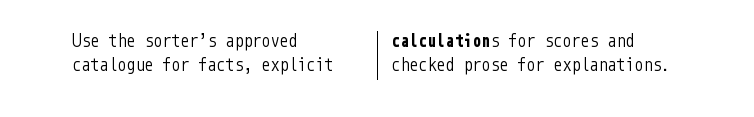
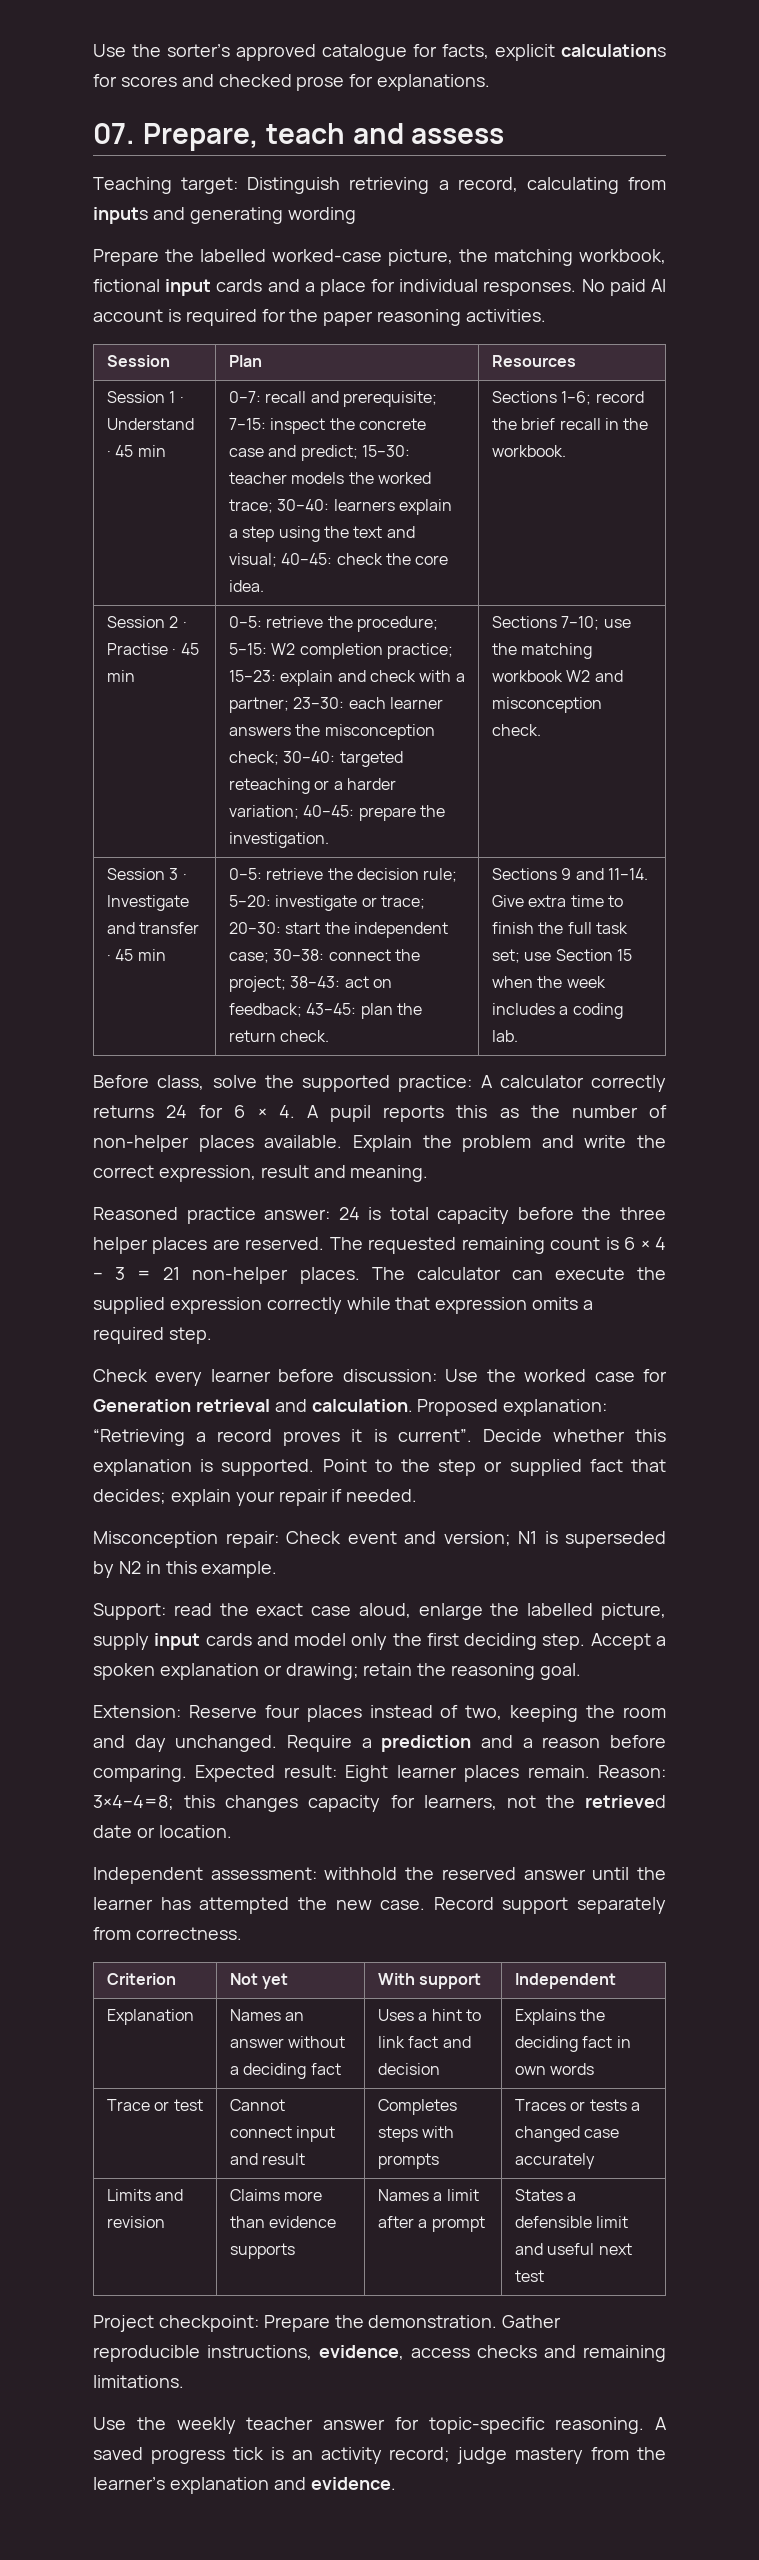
(670, 66) none -> [93,123,505,151] [93,177,666,194] [93,207,356,224] [93,249,666,266] [93,279,666,296] [93,309,547,326] [106,355,170,367] [228,355,262,367] [491,355,576,367] [106,391,184,403] [106,418,194,430] [106,445,166,457] [228,391,437,407] [228,418,426,434] [228,445,410,461] [228,472,431,484] [228,499,452,515] [228,526,415,542] [228,553,449,567] [228,580,264,592] [491,391,644,405] [491,418,649,430] [491,445,566,457] [106,616,187,628] [106,643,199,655] [106,670,135,682] [228,616,438,632] [228,643,453,659] [228,670,465,686] [228,697,443,713] [228,724,435,740] [228,751,403,767] [228,778,396,794] [228,805,445,821] [228,832,329,848] [491,616,631,630] [491,643,593,659] [491,670,623,682] [491,697,602,713] [491,724,541,736] [106,868,187,880] [106,895,189,911] [106,922,200,934] [106,949,166,961] [228,868,458,882] [228,895,425,911] [228,922,448,938] [228,949,420,963] [228,976,392,992] [228,1003,422,1019] [228,1030,330,1042] [491,868,648,880] [491,895,623,907] [491,922,628,934] [491,949,632,963] [491,976,606,988] [491,1003,623,1019] [491,1030,518,1042] [93,1075,666,1092] [93,1105,667,1122] [93,1135,666,1152] [93,1165,429,1182] [93,1207,666,1224] [93,1237,666,1254] [93,1267,667,1284] [93,1297,594,1314] [93,1327,212,1344] [93,1369,668,1386] [93,1399,608,1416] [93,1429,666,1446] [93,1459,666,1476] [93,1489,418,1506] [93,1531,666,1548] [93,1561,278,1578] [93,1603,666,1620] [93,1633,666,1650] [93,1663,582,1680] [93,1705,667,1722] [93,1735,667,1752] [93,1765,667,1782] [93,1795,666,1812] [93,1825,232,1838] [93,1867,666,1884] [93,1897,666,1914] [93,1927,242,1940] [106,1973,176,1985] [229,1973,289,1989] [377,1973,482,1989] [514,1973,616,1989] [106,2009,194,2025] [229,2009,305,2021] [229,2036,346,2048] [229,2063,341,2079] [377,2009,481,2021] [377,2036,471,2048] [377,2063,440,2075] [514,2009,606,2025] [514,2036,631,2052] [514,2063,595,2075] [106,2099,203,2111] [229,2099,285,2111] [229,2126,336,2142] [229,2153,306,2165] [377,2099,457,2115] [377,2126,455,2142] [377,2153,439,2169] [514,2099,640,2111] [514,2126,620,2142] [514,2153,595,2169] [106,2189,184,2201] [106,2216,165,2228] [229,2189,323,2201] [229,2216,337,2228] [229,2243,295,2259] [377,2189,479,2201] [377,2216,485,2232] [514,2189,577,2201] [514,2216,629,2228] [514,2243,632,2255] [514,2270,544,2282] [93,2315,562,2332] [93,2345,666,2362] [93,2375,184,2388] [93,2417,667,2434] [93,2447,666,2464] [93,2477,396,2494] // 07. Prepare, teach and assess // Teaching target: Distinguish retrieving a record, calculating from inputs and generating wording // Prepare the labelled worked-case picture, the matching workbook, fictional input cards and a place for individual responses. No paid AI account is required for the paper reasoning activities. // Session | Plan | Resources // Session 1 · Understand · 45 min | 0–7: recall and prerequisite; 7–15: inspect the concrete case and predict; 15–30: teacher models the worked trace; 30–40: learners explain a step using the text and visual; 40–45: check the core idea. | Sections 1–6; record the brief recall in the workbook. // Session 2 · Practise · 45 min | 0–5: retrieve the procedure; 5–15: W2 completion practice; 15–23: explain and check with a partner; 23–30: each learner answers the misconception check; 30–40: targeted reteaching or a harder variation; 40–45: prepare the investigation. | Sections 7–10; use the matching workbook W2 and misconception check. // Session 3 · Investigate and transfer · 45 min | 0–5: retrieve the decision rule; 5–20: investigate or trace; 20–30: start the independent case; 30–38: connect the project; 38–43: act on feedback; 43–45: plan the return check. | Sections 9 and 11–14. Give extra time to finish the full task set; use Section 15 when the week includes a coding lab. // Before class, solve the supported practice: A calculator correctly returns 24 for 6 × 4. A pupil reports this as the number of non-helper places available. Explain the problem and write the correct expression, result and meaning. // Reasoned practice answer: 24 is total capacity before the three helper places are reserved. The requested remaining count is 6 × 4 − 3 = 21 non-helper places. The calculator can execute the supplied expression correctly while that expression omits a required step. // Check every learner before discussion: Use the worked case for Generation retrieval and calculation. Proposed explanation: “Retrieving a record proves it is current”. Decide whether this explanation is supported. Point to the step or supplied fact that decides; explain your repair if needed. // Misconception repair: Check event and version; N1 is superseded by N2 in this example. // Support: read the exact case aloud, enlarge the labelled picture, supply input cards and model only the first deciding step. Accept a spoken explanation or drawing; retain the reasoning goal. // Extension: Reserve four places instead of two, keeping the room and day unchanged. Require a prediction and a reason before comparing. Expected result: Eight learner places remain. Reason: 3×4−4=8; this changes capacity for learners, not the retrieved date or location. // Independent assessment: withhold the reserved answer until the learner has attempted the new case. Record support separately from correctness. // Criterion | Not yet | With support | Independent // Explanation | Names an answer without a deciding fact | Uses a hint to link fact and decision | Explains the deciding fact in own words // Trace or test | Cannot connect input and result | Completes steps with prompts | Traces or tests a changed case accurately // Limits and revision | Claims more than evidence supports | Names a limit after a prompt | States a defensible limit and useful next test // Project checkpoint: Prepare the demonstration. Gather reproducible instructions, evidence, access checks and remaining limitations. // Use the weekly teacher answer for topic-specific reasoning. A saved progress tick is an activity record; judge mastery from the learner’s explanation and evidence.

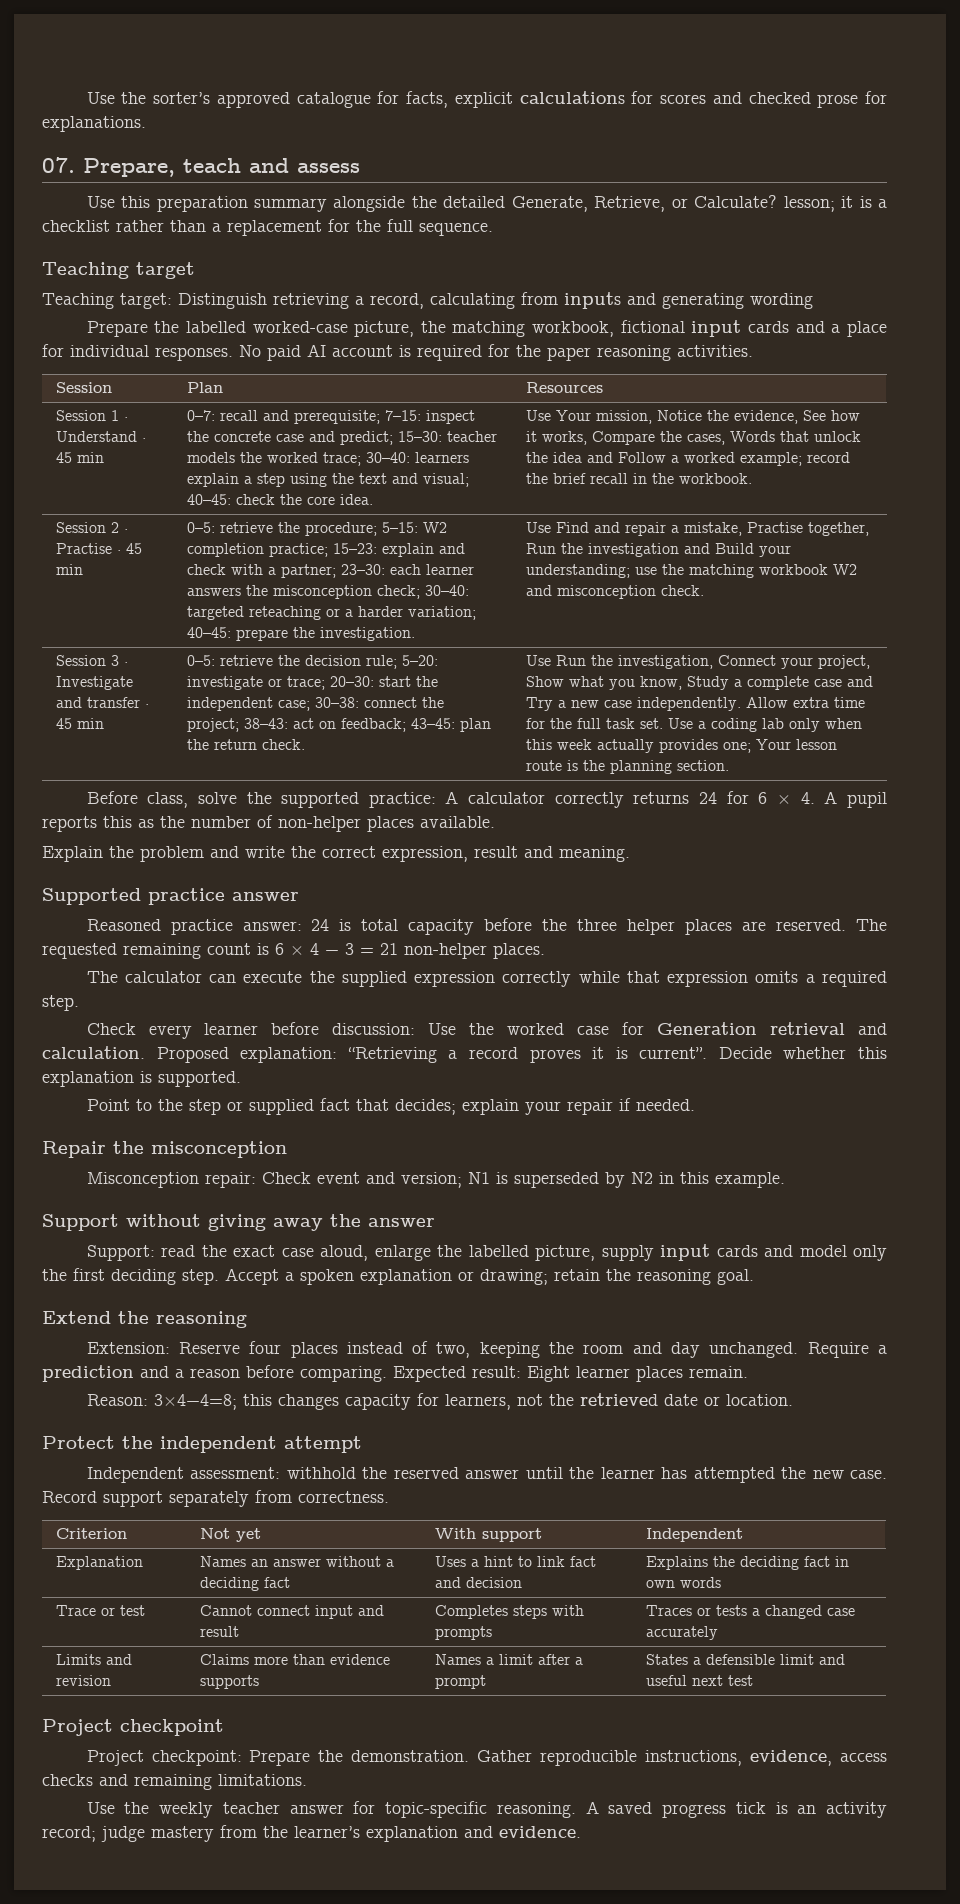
(505, 136) none -> [86,195,888,212] [42,219,493,236] [42,262,195,279] // Use this preparation summary alongside the detailed Generate, Retrieve, or Calculate? lesson; it is a checklist rather than a replacement for the full sequence. // Teaching target
[491,391,592,405] Sections 1–6; -> [525,410,860,424] [525,431,861,445] [525,452,802,466] Use Your mission, Notice the evidence, See how it works, Compare the cases, Words that unlock the idea and Follow a worked example;
[491,616,600,630] Sections 7–10; -> [525,522,869,536] [525,543,791,557] [525,564,630,578] Use Find and repair a mistake, Practise together, Run the investigation and Build your understanding;
[491,868,648,880] [491,895,623,907] [491,922,628,934] [491,949,632,963] [491,976,606,988] [491,1003,623,1019] [491,1030,518,1042] Sections 9 and 11–14. Give extra time to finish the full task set; use Section 15 when the week includes a coding lab. -> [525,655,870,669] [525,676,873,690] [525,697,865,711] [525,718,862,732] [525,739,837,753] [525,760,729,774] Use Run the investigation, Connect your project, Show what you know, Study a complete case and Try a new case independently. Allow extra time for the full task set. Use a coding lab only when this week actually provides one; Your lesson route is the planning section.
(343, 1141) none -> (495, 822) //
(429, 1173) none -> [42,888,299,905] // Supported practice answer
(360, 1275) none -> (545, 951) //
(315, 1467) none -> (241, 1079) //
(418, 1495) none -> [42,1141,287,1158] // Repair the misconception
(278, 1569) none -> [42,1214,435,1231] // Support without giving away the answer
(582, 1671) none -> [42,1311,247,1328] // Extend the reasoning
(590, 1771) none -> (748, 1372) //
(232, 1831) none -> [42,1436,362,1453] // Protect the independent attempt
(544, 2276) none -> [42,1719,224,1736] // Project checkpoint

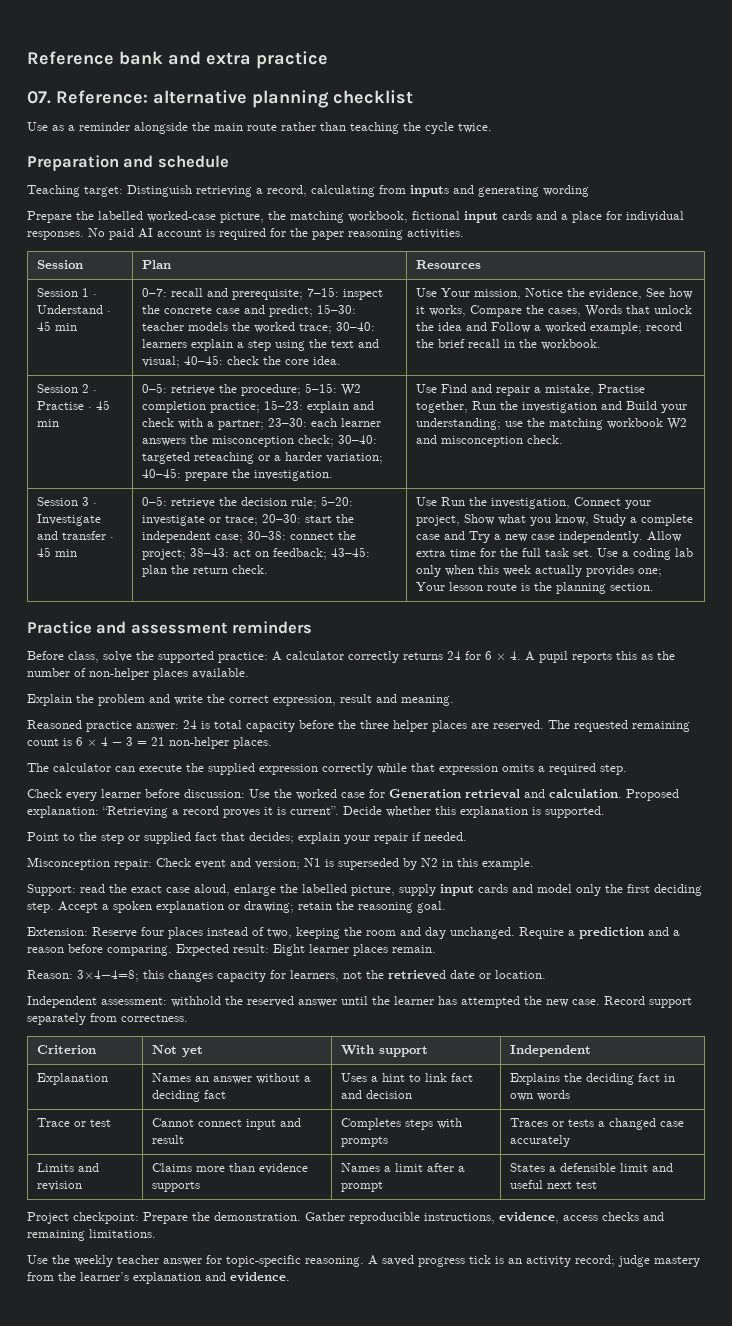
[86,91,887,108] [42,116,146,132] [42,157,360,177] [86,195,888,212] [42,219,493,236] [42,262,195,279] Use the sorter’s approved catalogue for facts, explicit calculations for scores and checked prose for explanations. // 07. Prepare, teach and assess // Use this preparation summary alongside the detailed Generate, Retrieve, or Calculate? lesson; it is a checklist rather than a replacement for the full sequence. // Teaching target -> [27,51,328,69] [27,90,413,108] [27,122,492,134] [27,155,229,171] Reference bank and extra practice // 07. Reference: alternative planning checklist // Use as a reminder alongside the main route rather than teaching the cycle twice. // Preparation and schedule
(729, 765) none -> [27,621,313,634] // Practice and assessment reminders
[42,888,299,905] // Supported practice answer -> (454, 700) none
[42,1141,287,1158] // Repair the misconception -> (467, 836) none
[42,1214,435,1231] // Support without giving away the answer -> (534, 864) none
[42,1311,247,1328] // Extend the reasoning -> (446, 907) none
[42,1436,362,1453] // Protect the independent attempt -> (546, 974) none
[42,1719,224,1736] // Project checkpoint -> (598, 1185) none

